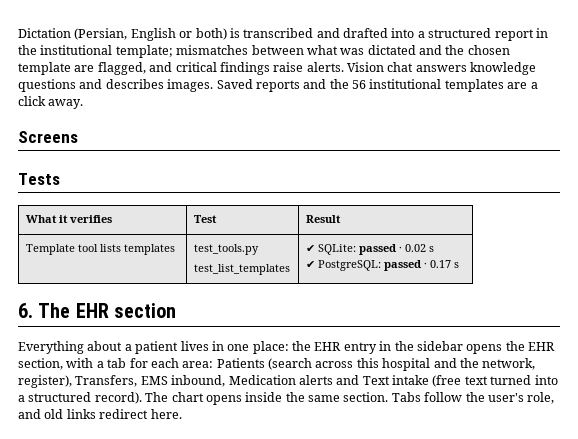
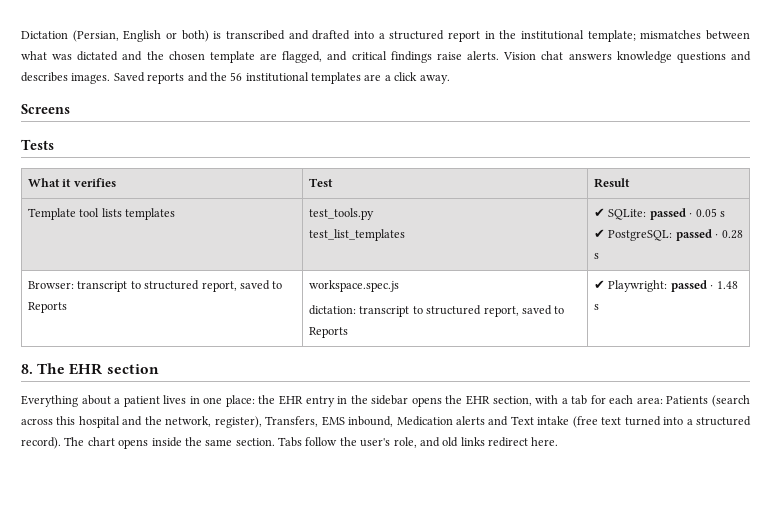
[404,244,426,252] 0.02 -> [695,208,717,217] 0.05
[429,260,459,268] [18,303,33,318] 0.17 s // 6. -> [721,230,743,239] [594,253,600,259] [28,280,283,292] [28,302,68,313] [309,280,400,292] [309,305,565,317] [309,327,349,338] [594,280,738,292] [594,304,600,310] [21,364,33,374] 0.28 s // Browser: transcript to structured report, saved to Reports | workspace.spec.js // dictation: transcript to structured report, saved to Reports | ✔ Playwright: passed · 1.48 s // 8.

